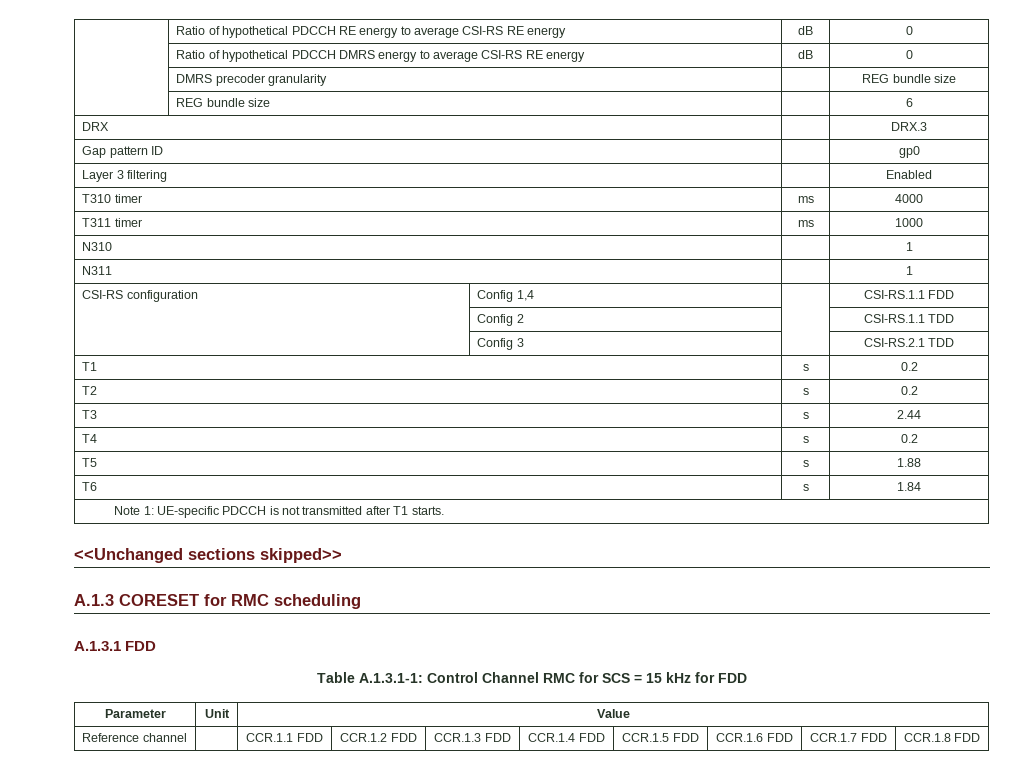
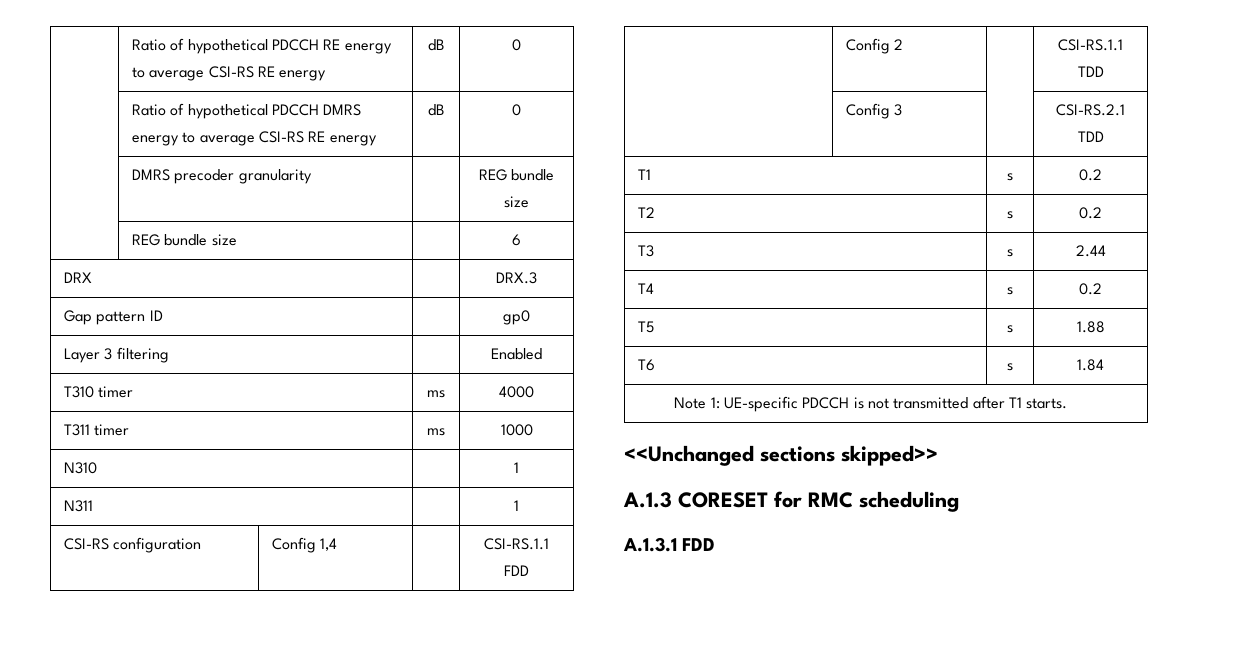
[317,672,747,683] [104,709,166,718] [204,709,230,718] [596,709,630,718] [82,733,187,742] [246,733,323,742] [340,733,417,742] [434,733,511,742] [528,733,605,742] [622,733,699,742] [716,733,793,742] [810,733,887,742] [903,733,981,742] // Table A.1.3.1-1: Control Channel RMC for SCS = 15 kHz for FDD // Parameter | Unit | Value // Reference channel | | CCR.1.1 FDD | CCR.1.2 FDD | CCR.1.3 FDD | CCR.1.4 FDD | CCR.1.5 FDD | CCR.1.6 FDD | CCR.1.7 FDD | CCR.1.8 FDD -> (716, 544) none

